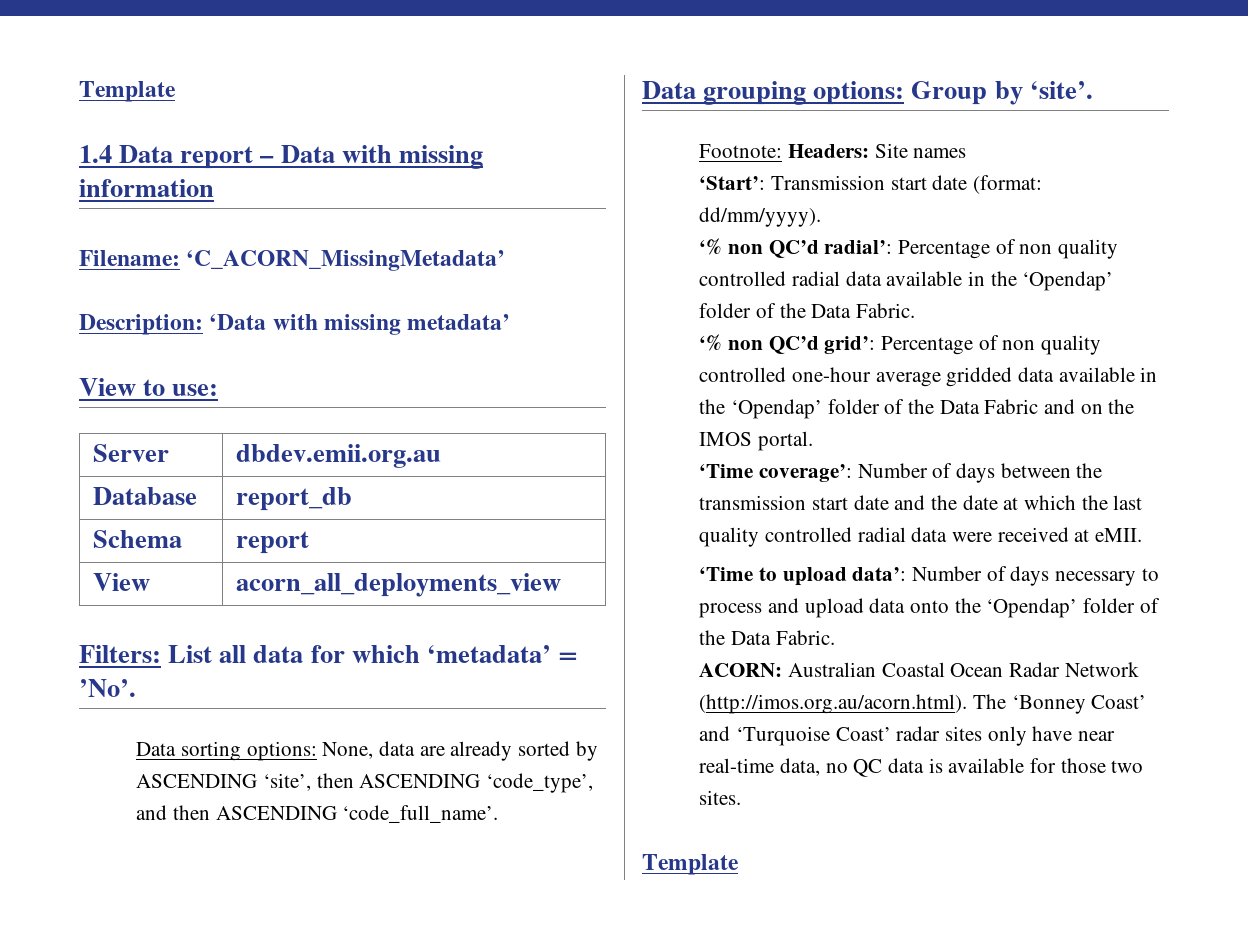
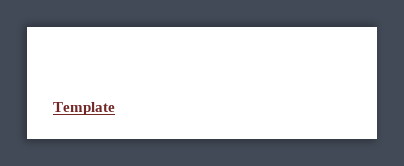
[79,81,176,102] [79,145,483,169] [79,179,214,197] [79,250,506,271] [79,314,511,335] [79,378,219,396] [92,444,169,462] [235,444,441,468] [92,487,197,505] [235,487,352,511] [92,530,182,548] [235,531,309,554] [92,573,150,591] [235,573,561,597] [79,645,579,663] [79,679,136,697] [136,741,598,761] [136,773,593,793] [136,805,499,823] [642,81,1093,105] [699,143,967,158] [699,175,1042,194] [699,207,822,227] [699,238,1118,259] [699,271,1114,291] [699,303,915,318] [699,334,1101,355] [699,367,1158,387] [699,399,1135,419] [699,431,813,451] [699,463,1103,483] [699,495,1143,510] [699,527,1142,547] [699,566,1159,586] [699,598,1160,618] [699,630,835,645] [699,662,1139,677] [699,694,1147,714] [699,726,1115,746] [699,758,1144,777] [699,790,742,805] [642,854,739,875] Template // 1.4 Data report – Data with missing information // Filename: ‘C_ACORN_MissingMetadata’ // Description: ‘Data with missing metadata’ // View to use: // Server | dbdev.emii.org.au // Database | report_db // Schema | report // View | acorn_all_deployments_view // Filters: List all data for which ‘metadata’ = ’No’. // Data sorting options: None, data are already sorted by ASCENDING ‘site’, then ASCENDING ‘code_type’, and then ASCENDING ‘code_full_name’. // Data grouping options: Group by ‘site’. // Footnote: Headers: Site names // ‘Start’: Transmission start date (format: dd/mm/yyyy). // ‘% non QC’d radial’: Percentage of non quality controlled radial data available in the ‘Opendap’ folder of the Data Fabric. // ‘% non QC’d grid’: Percentage of non quality controlled one-hour average gridded data available in the ‘Opendap’ folder of the Data Fabric and on the IMOS portal. // ‘Time coverage’: Number of days between the transmission start date and the date at which the last quality controlled radial data were received at eMII. // ‘Time to upload data’: Number of days necessary to process and upload data onto the ‘Opendap’ folder of the Data Fabric. // ACORN: Australian Coastal Ocean Radar Network (http://imos.org.au/acorn.html). The ‘Bonney Coast’ and ‘Turquoise Coast’ radar sites only have near real-time data, no QC data is available for those two sites. // Template -> [53,102,115,115] Template

